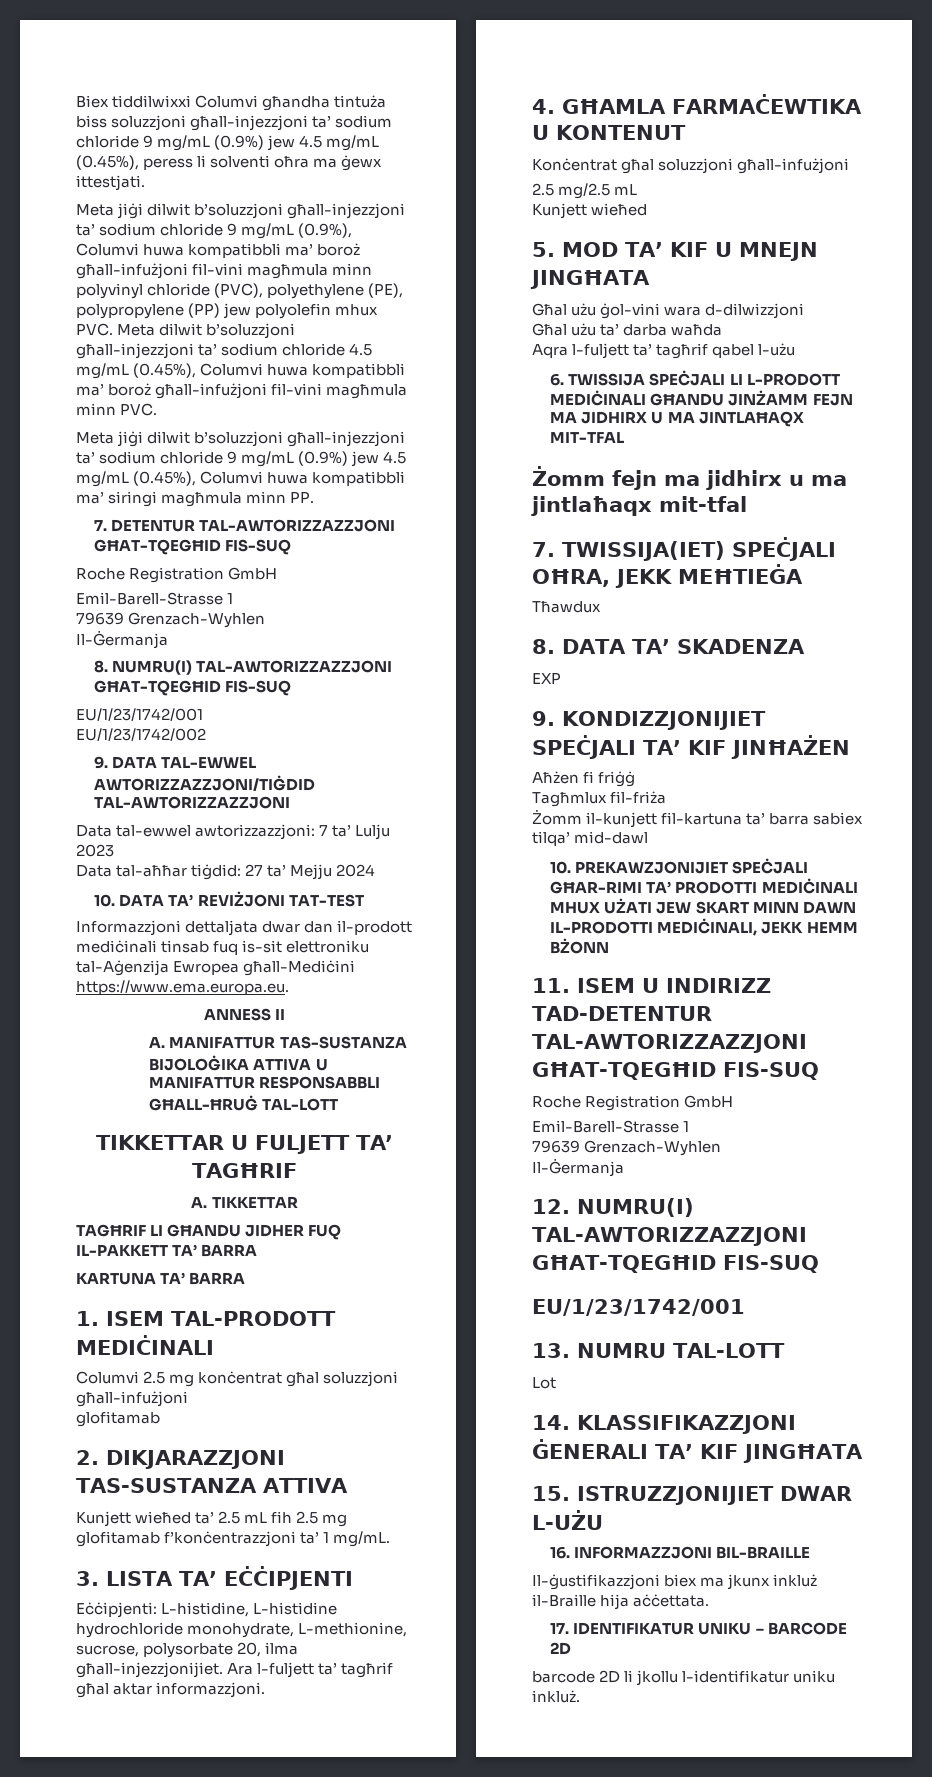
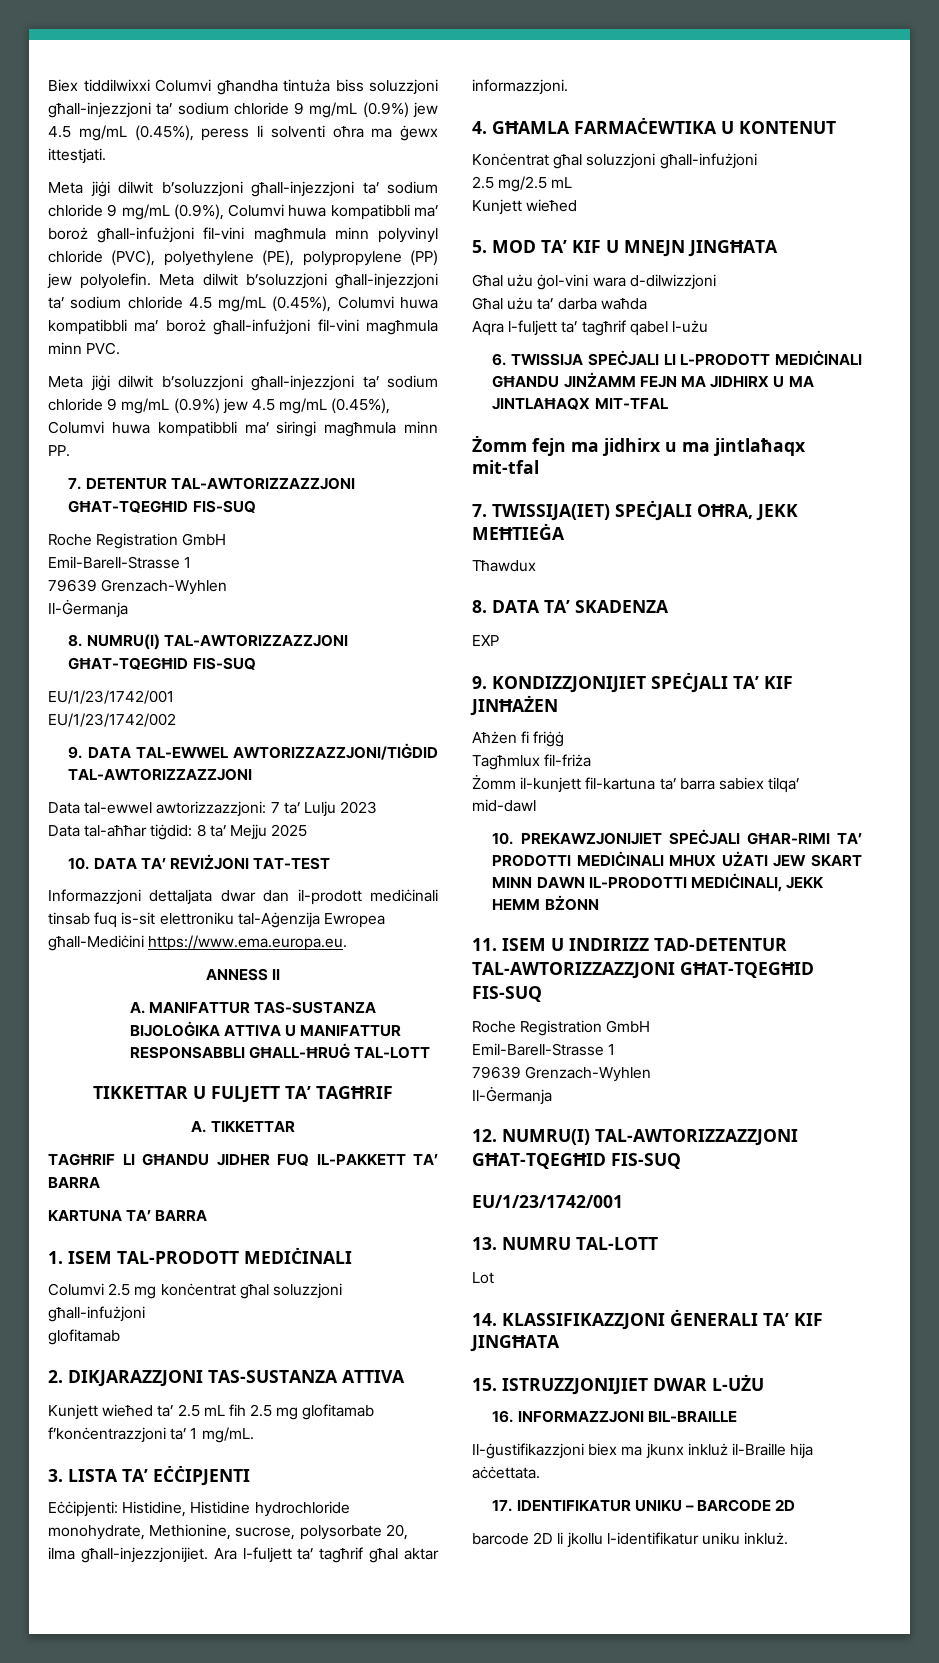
[255,303,379,319] [76,323,113,336] polyolefin mhux PVC. -> [80,273,152,289] polyolefin.
[245,864,264,876] 27 -> [196,824,206,837] 8
[336,864,376,877] 2024 -> [271,824,308,837] 2025
[161,1602,338,1617] L-histidine, L-histidine -> [122,1501,251,1517] Histidine, Histidine
[298,1622,408,1637] L-methionine, -> [149,1524,232,1540] Methionine,

